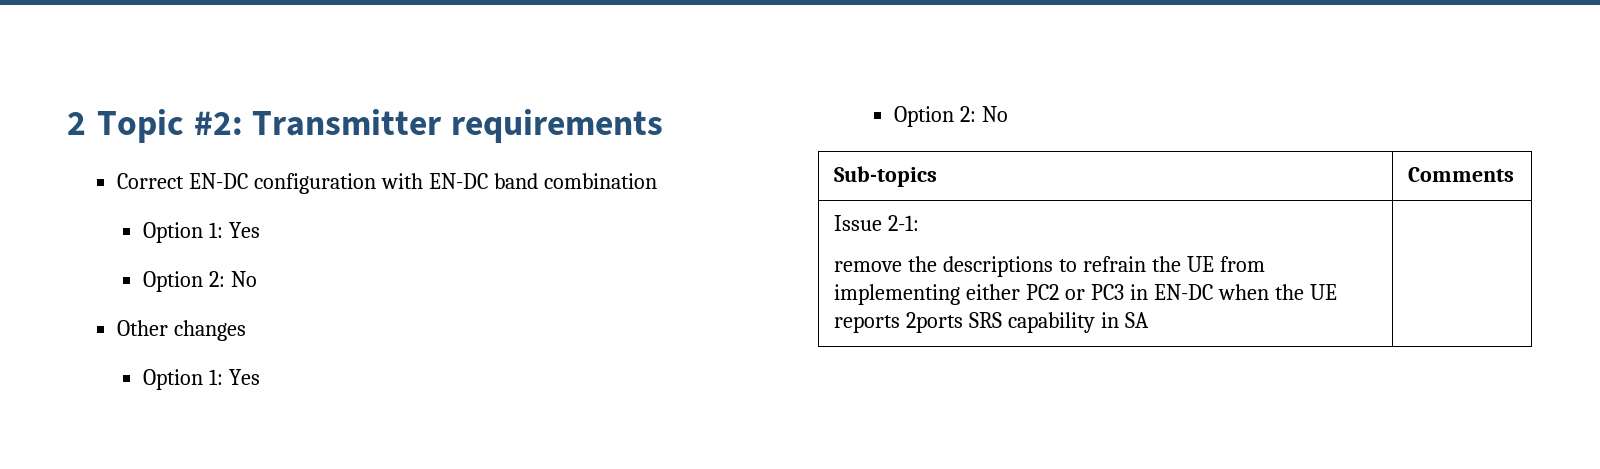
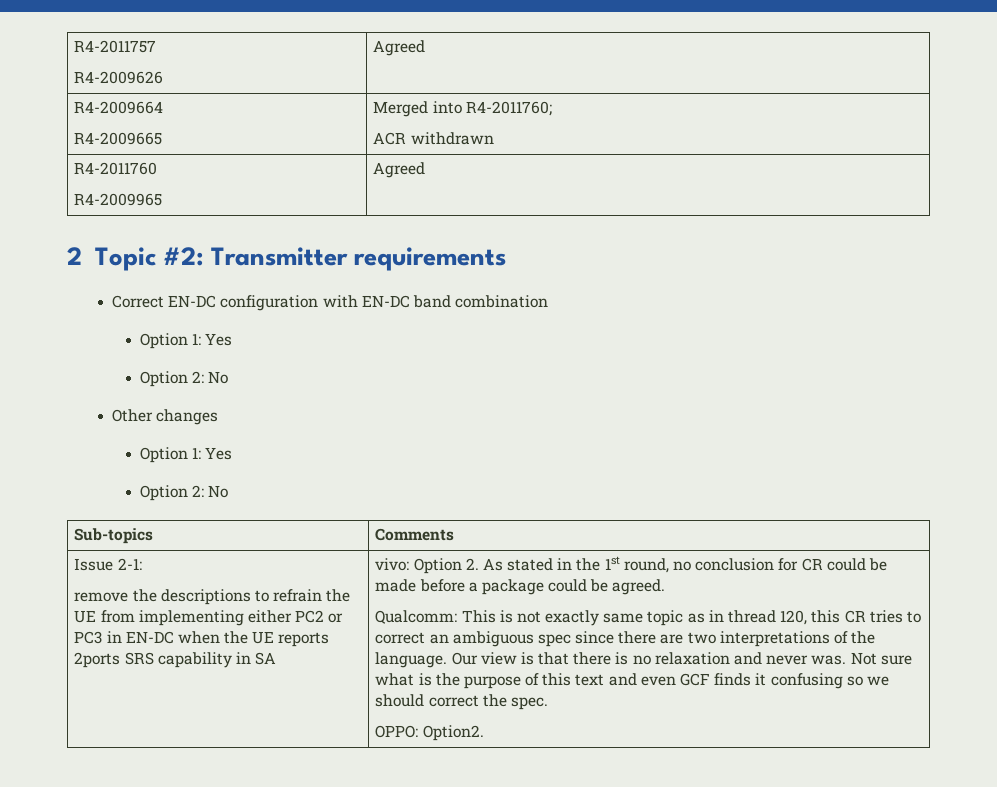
(67, 123) none -> [74,40,157,53] [74,71,164,84] [373,40,426,56] [74,101,164,114] [74,132,163,145] [373,101,552,117] [373,132,494,145] [74,162,158,175] [74,193,163,206] [373,162,426,178] R4-2011757 // R4-2009626 | Agreed // R4-2009664 // R4-2009665 | Merged into R4-2011760; // ACR withdrawn // R4-2011760 // R4-2009965 | Agreed //
(1150, 320) none -> [375,556,887,574] [375,579,666,595] [375,610,921,626] [375,631,876,647] [375,652,912,668] [375,673,889,689] [375,694,548,710] [375,725,484,741] vivo: Option 2. As stated in the 1st round, no conclusion for CR could be made before a package could be agreed. // Qualcomm: This is not exactly same topic as in thread 120, this CR tries to correct an ambiguous spec since there are two interpretations of the language. Our view is that there is no relaxation and never was. Not sure what is the purpose of this text and even GCF finds it confusing so we should correct the spec. // OPPO: Option2.

